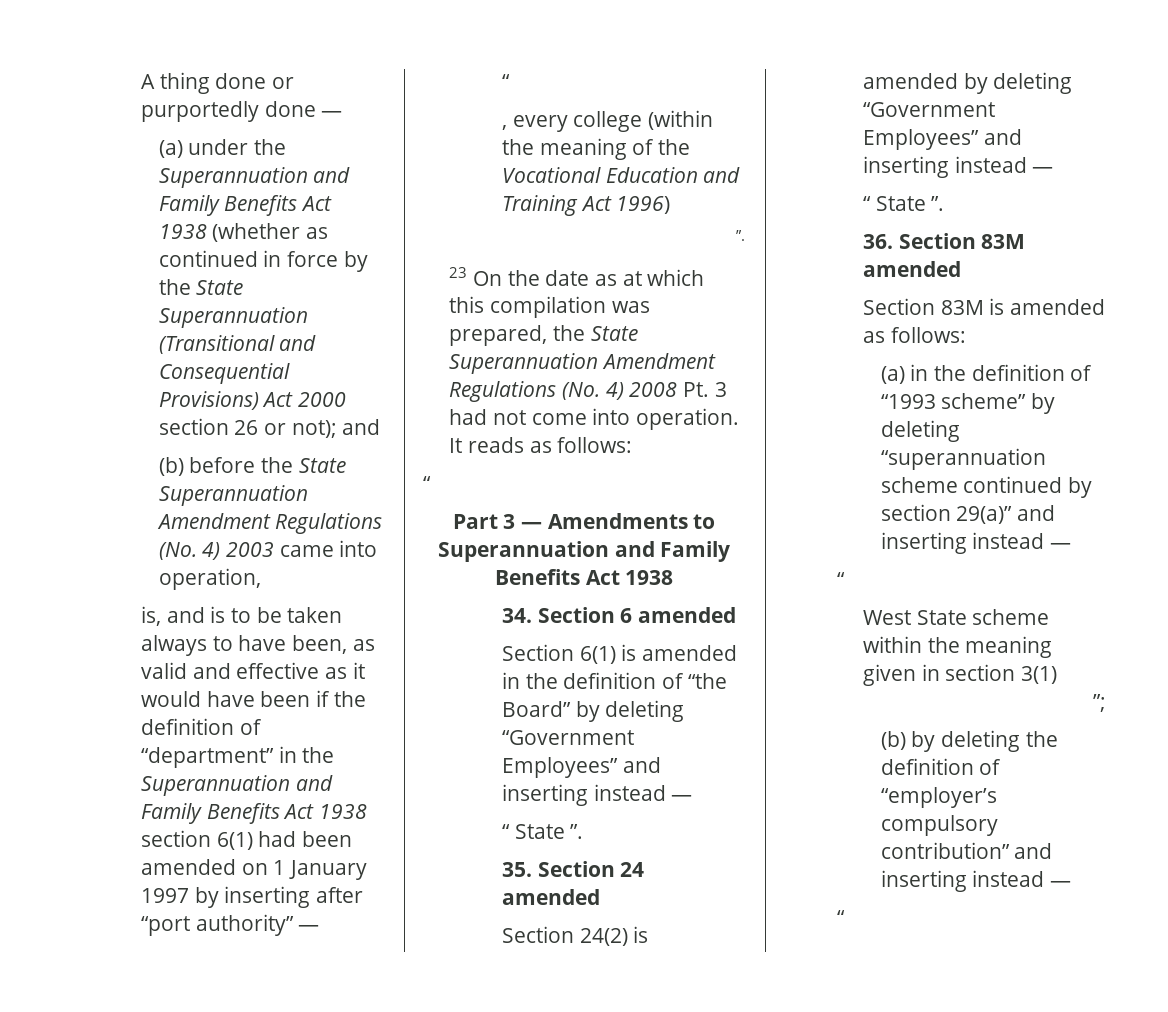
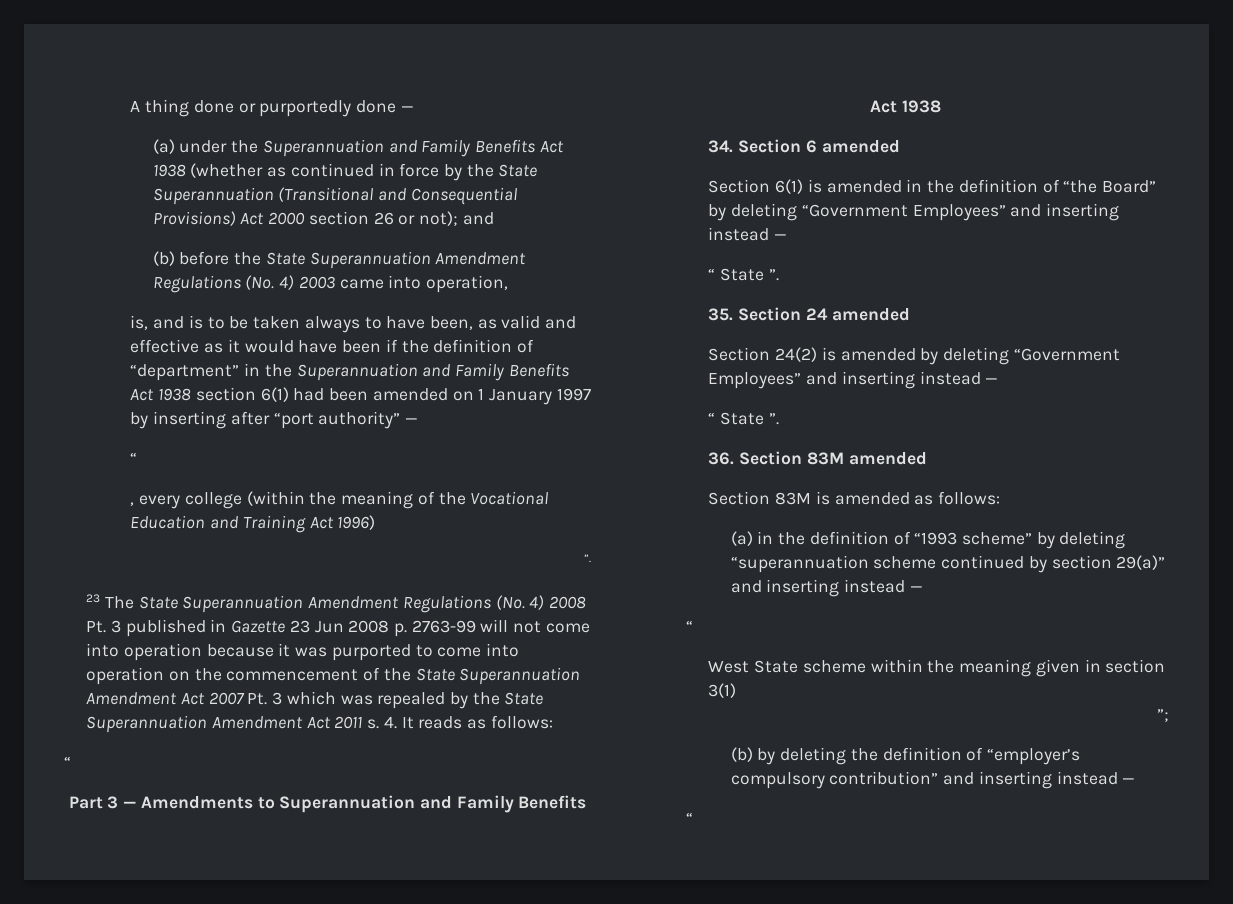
[473,269,705,286] [449,296,650,318] [449,325,586,346] On the date as at which this compilation was prepared, the -> [104,596,134,609] The
[449,408,740,430] had not come into operation. -> [125,619,590,637] [86,643,519,661] [86,667,581,685] [86,691,544,709] [86,715,397,733] published in Gazette 23 Jun 2008 p. 2763-99 will not come into operation because it was purported to come into operation on the commencement of the State Superannuation Amendment Act 2007 Pt. 3 which was repealed by the State Superannuation Amendment Act 2011 s. 4.

